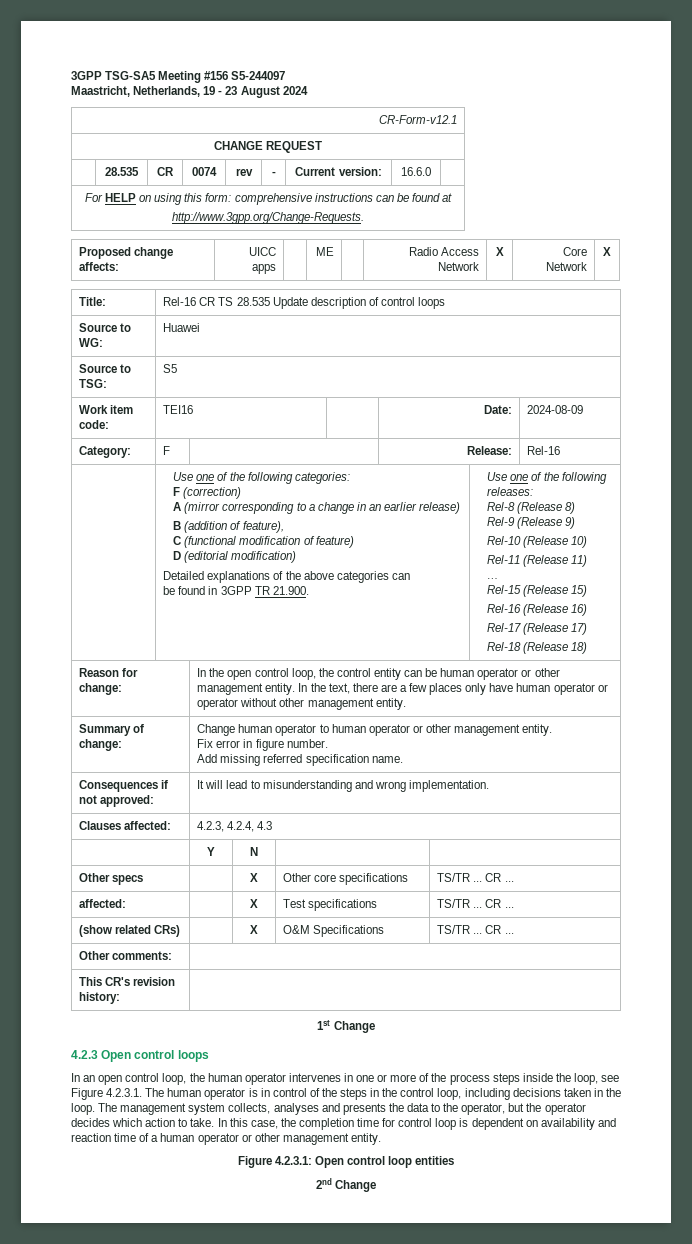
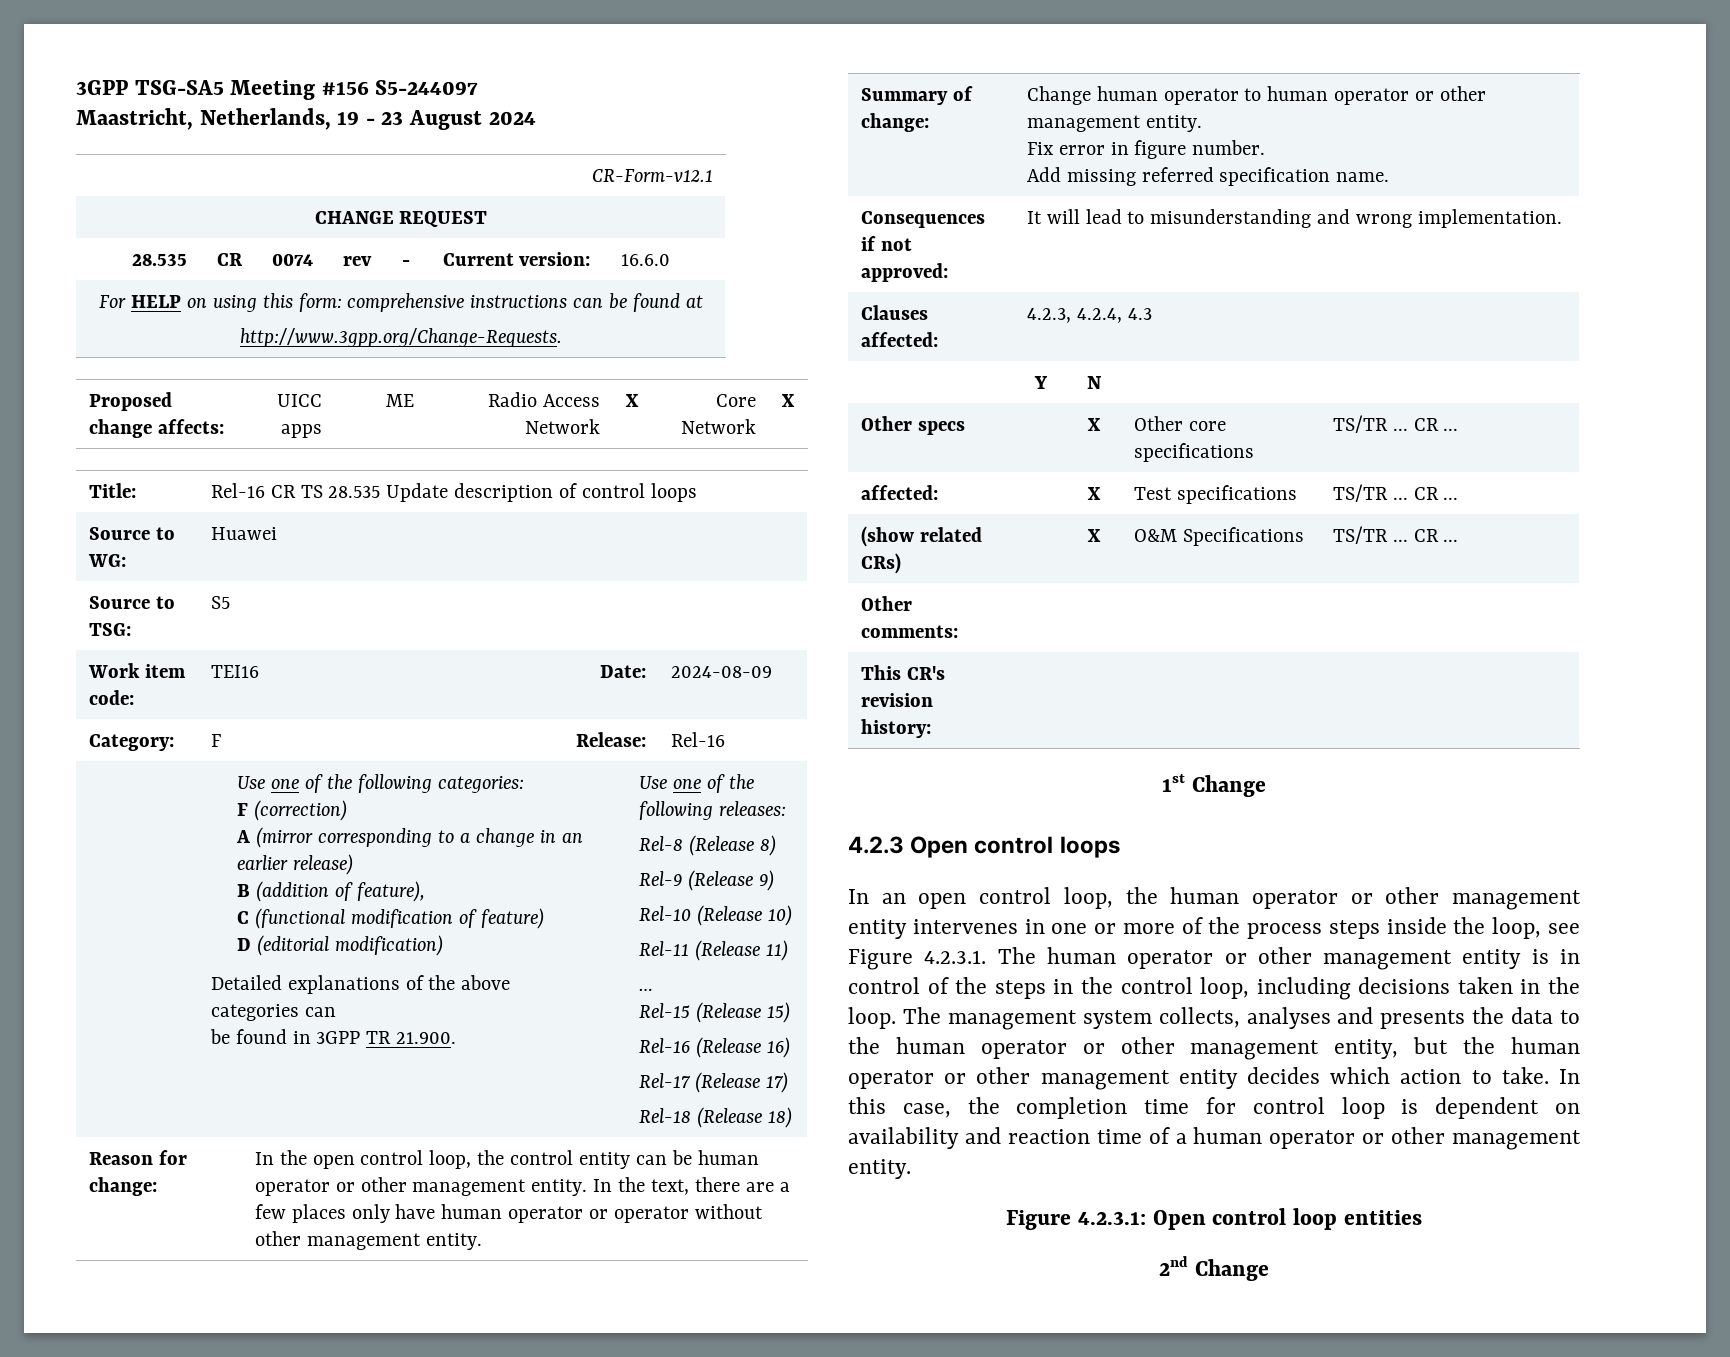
(286, 1079) none -> [1350,887,1581,910] [848,919,907,939] or other management entity
(246, 1094) none -> [1224,947,1522,970] or other management entity
[461,1103,586,1115] operator, but the operator -> [895,1037,1580,1060] [848,1067,1238,1090] human operator or other management entity, but the human operator or other management entity

